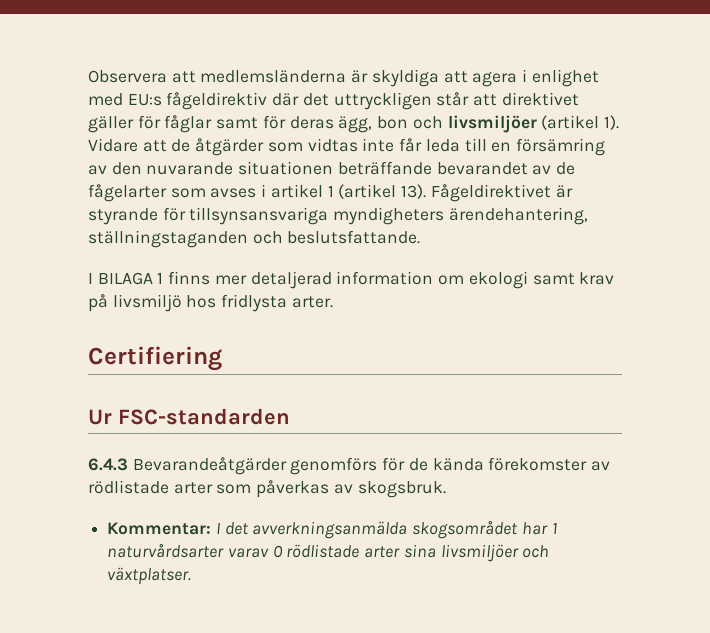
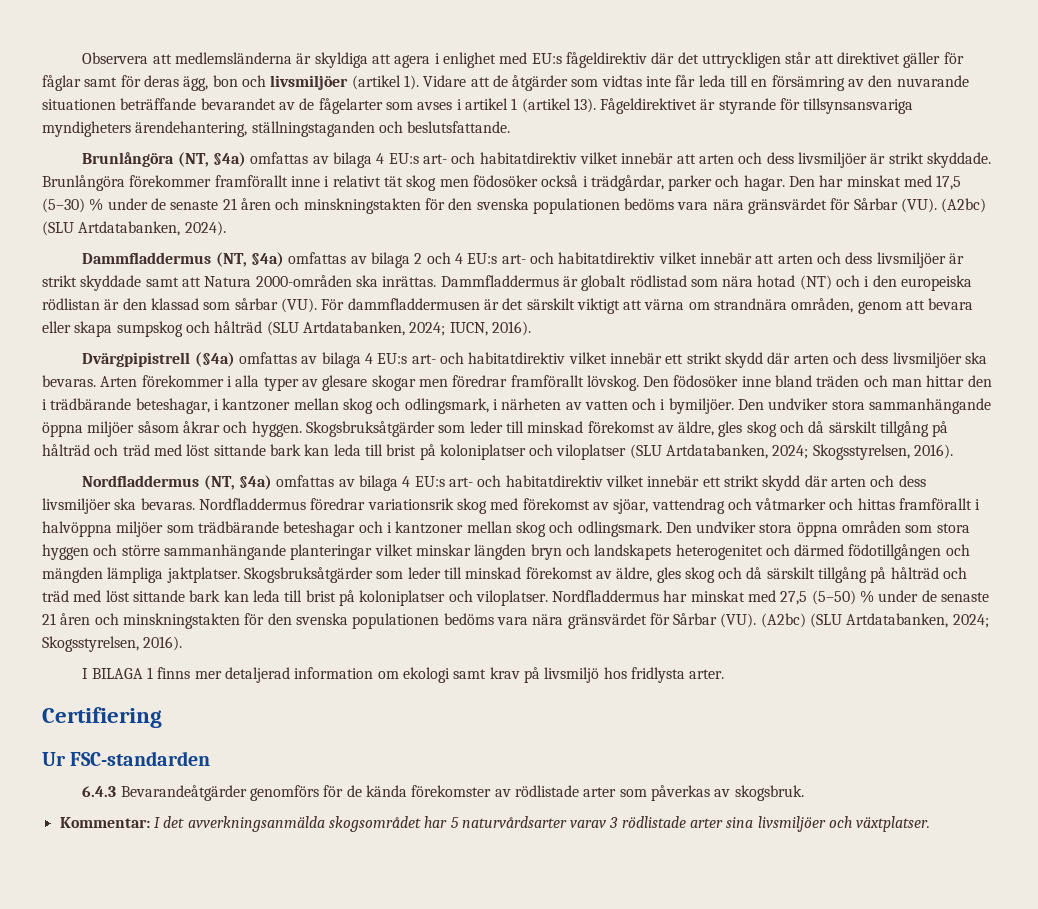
(421, 237) none -> [82,152,991,168] [42,175,962,191] [42,198,987,214] [42,221,226,236] [82,252,964,268] [42,275,973,291] [42,298,974,314] [42,321,531,337] [82,352,987,368] [42,375,992,391] [42,398,992,414] [42,421,949,437] [42,444,954,460] [82,475,926,491] [42,498,981,514] [42,521,970,537] [42,544,970,560] [42,567,968,583] [42,590,990,606] [42,613,989,629] [42,636,183,652] // Brunlångöra (NT, §4a) omfattas av bilaga 4 EU:s art- och habitatdirektiv vilket innebär att arten och dess livsmiljöer är strikt skyddade. Brunlångöra förekommer framförallt inne i relativt tät skog men födosöker också i trädgårdar, parker och hagar. Den har minskat med 17,5 (5–30) % under de senaste 21 åren och minskningstakten för den svenska populationen bedöms vara nära gränsvärdet för Sårbar (VU). (A2bc) (SLU Artdatabanken, 2024). // Dammfladdermus (NT, §4a) omfattas av bilaga 2 och 4 EU:s art- och habitatdirektiv vilket innebär att arten och dess livsmiljöer är strikt skyddade samt att Natura 2000-områden ska inrättas. Dammfladdermus är globalt rödlistad som nära hotad (NT) och i den europeiska rödlistan är den klassad som sårbar (VU). För dammfladdermusen är det särskilt viktigt att värna om strandnära områden, genom att bevara eller skapa sumpskog och hålträd (SLU Artdatabanken, 2024; IUCN, 2016). // Dvärgpipistrell (§4a) omfattas av bilaga 4 EU:s art- och habitatdirektiv vilket innebär ett strikt skydd där arten och dess livsmiljöer ska bevaras. Arten förekommer i alla typer av glesare skogar men föredrar framförallt lövskog. Den födosöker inne bland träden och man hittar den i trädbärande beteshagar, i kantzoner mellan skog och odlingsmark, i närheten av vatten och i bymiljöer. Den undviker stora sammanhängande öppna miljöer såsom åkrar och hyggen. Skogsbruksåtgärder som leder till minskad förekomst av äldre, gles skog och då särskilt tillgång på hålträd och träd med löst sittande bark kan leda till brist på koloniplatser och viloplatser (SLU Artdatabanken, 2024; Skogsstyrelsen, 2016). // Nordfladdermus (NT, §4a) omfattas av bilaga 4 EU:s art- och habitatdirektiv vilket innebär ett strikt skydd där arten och dess livsmiljöer ska bevaras. Nordfladdermus föredrar variationsrik skog med förekomst av sjöar, vattendrag och våtmarker och hittas framförallt i halvöppna miljöer som trädbärande beteshagar och i kantzoner mellan skog och odlingsmark. Den undviker stora öppna områden som stora hyggen och större sammanhängande planteringar vilket minskar längden bryn och landskapets heterogenitet och därmed födotillgången och mängden lämpliga jaktplatser. Skogsbruksåtgärder som leder till minskad förekomst av äldre, gles skog och då särskilt tillgång på hålträd och träd med löst sittande bark kan leda till brist på koloniplatser och viloplatser. Nordfladdermus har minskat med 27,5 (5–50) % under de senaste 21 åren och minskningstakten för den svenska populationen bedöms vara nära gränsvärdet för Sårbar (VU). (A2bc) (SLU Artdatabanken, 2024; Skogsstyrelsen, 2016).
[551,522,557,534] 1 -> [450,817,459,828] 5
[272,545,283,558] 0 -> [609,817,619,828] 3

